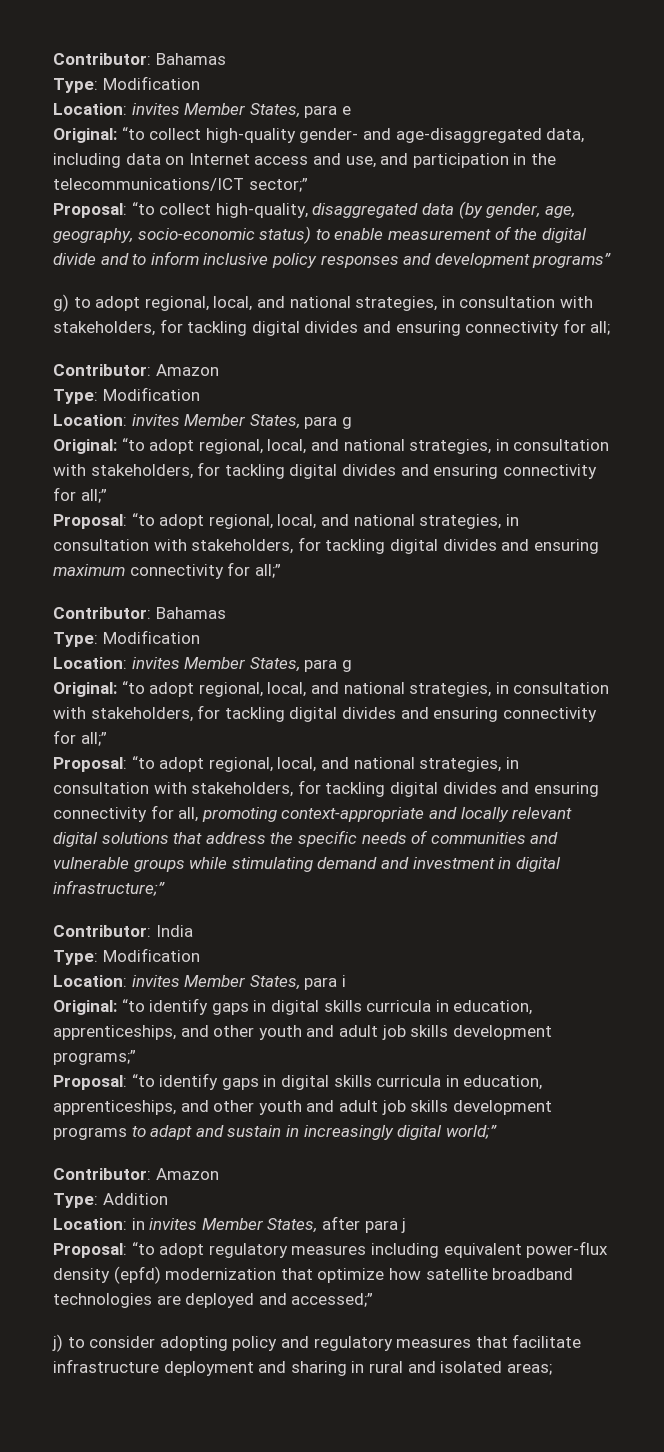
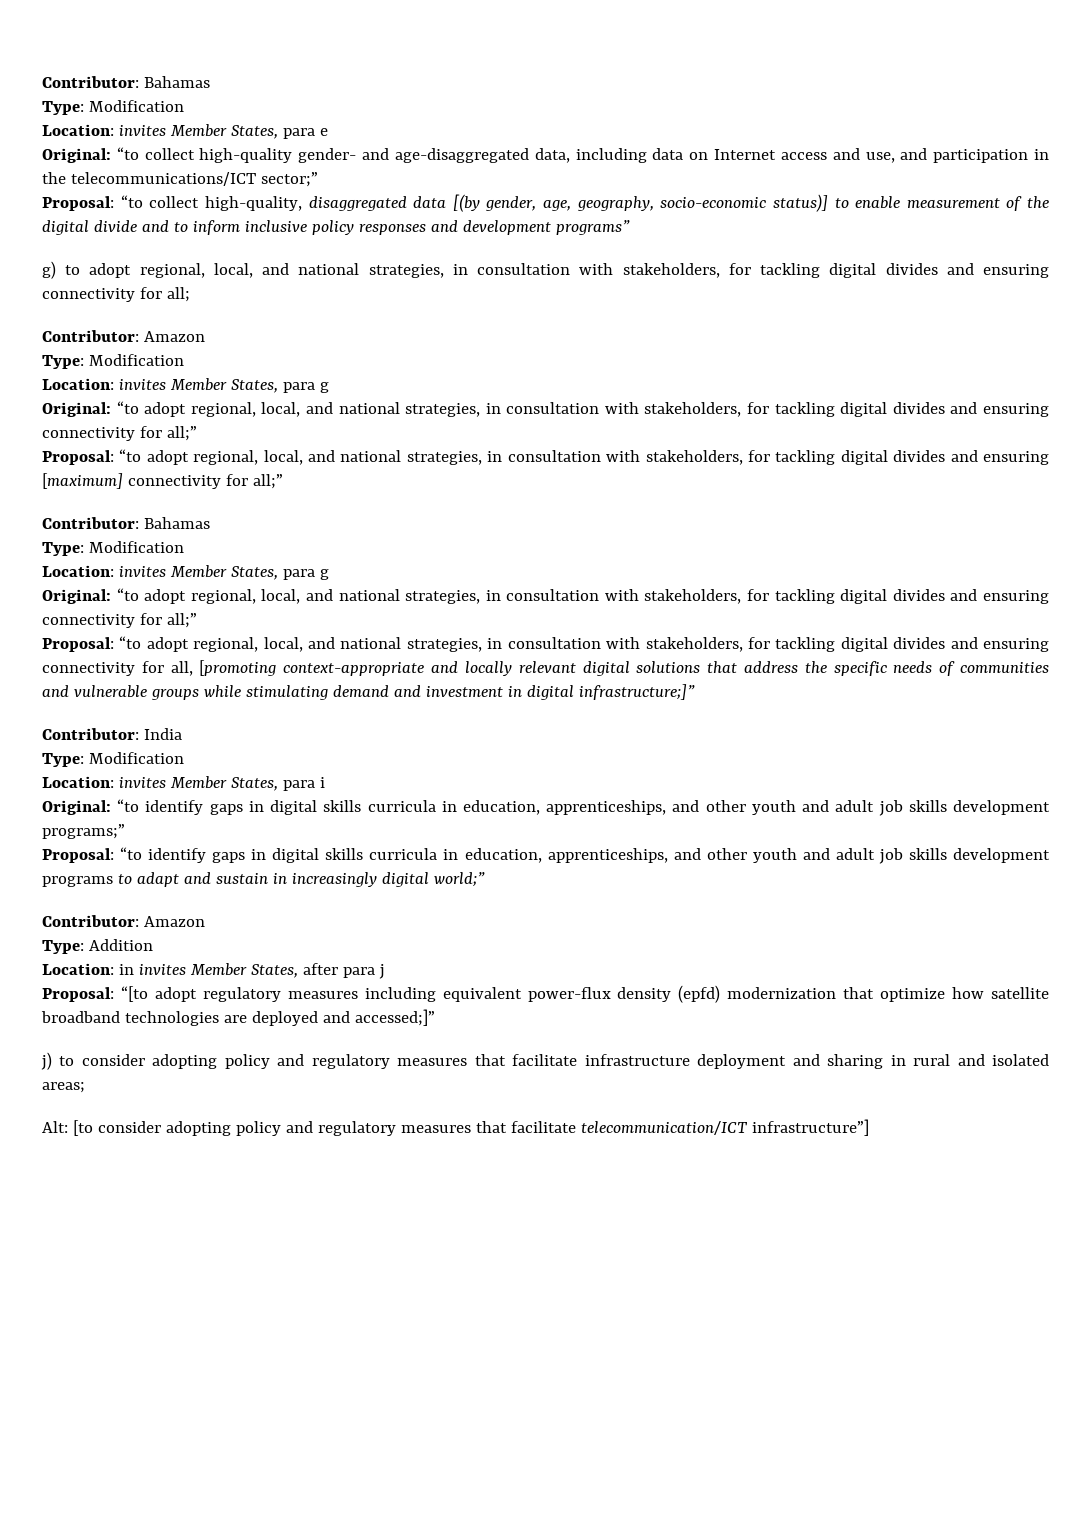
[458,201,483,219] (by -> [452,194,480,212] [(by
[259,226,312,244] status) -> [772,194,828,212] status)]
[53,564,125,576] maximum -> [42,473,123,489] [maximum]
[201,807,277,822] promoting -> [199,660,277,676] [promoting
[53,880,165,896] infrastructure;” -> [578,684,695,700] infrastructure;]”
[131,1242,155,1255] “to -> [120,986,148,1002] “[to
[291,1293,374,1307] accessed;” -> [354,1009,435,1026] accessed;]”
(552, 1369) none -> [42,1119,869,1136] // Alt: [to consider adopting policy and regulatory measures that facilitate telecommunication/ICT infrastructure”]

